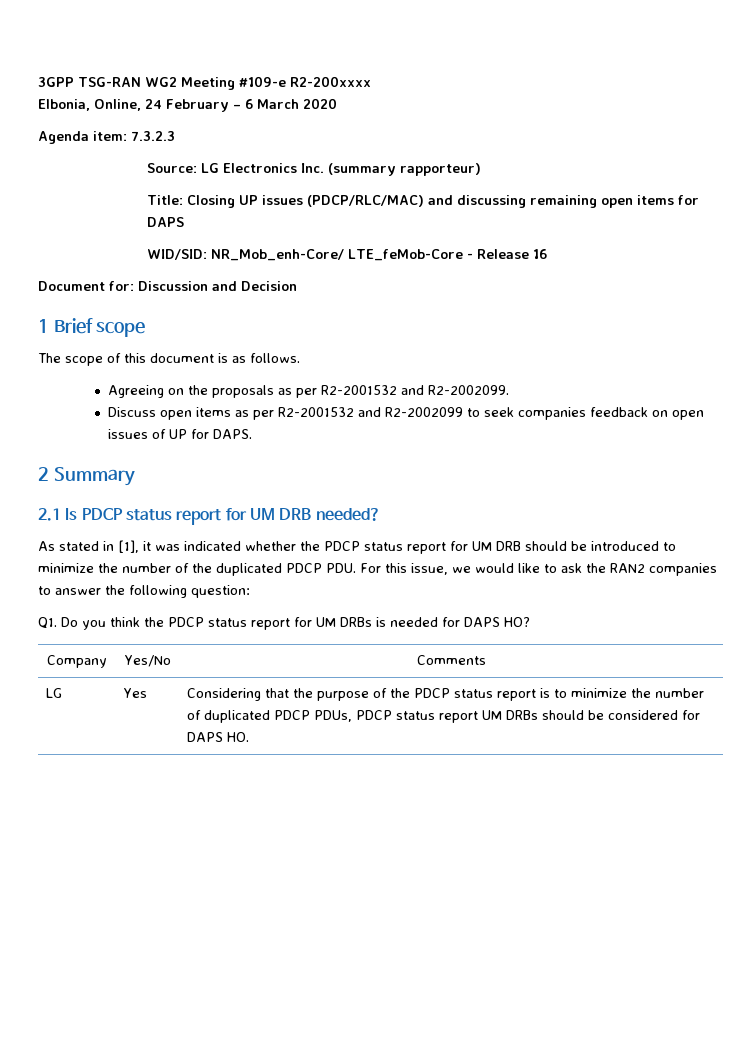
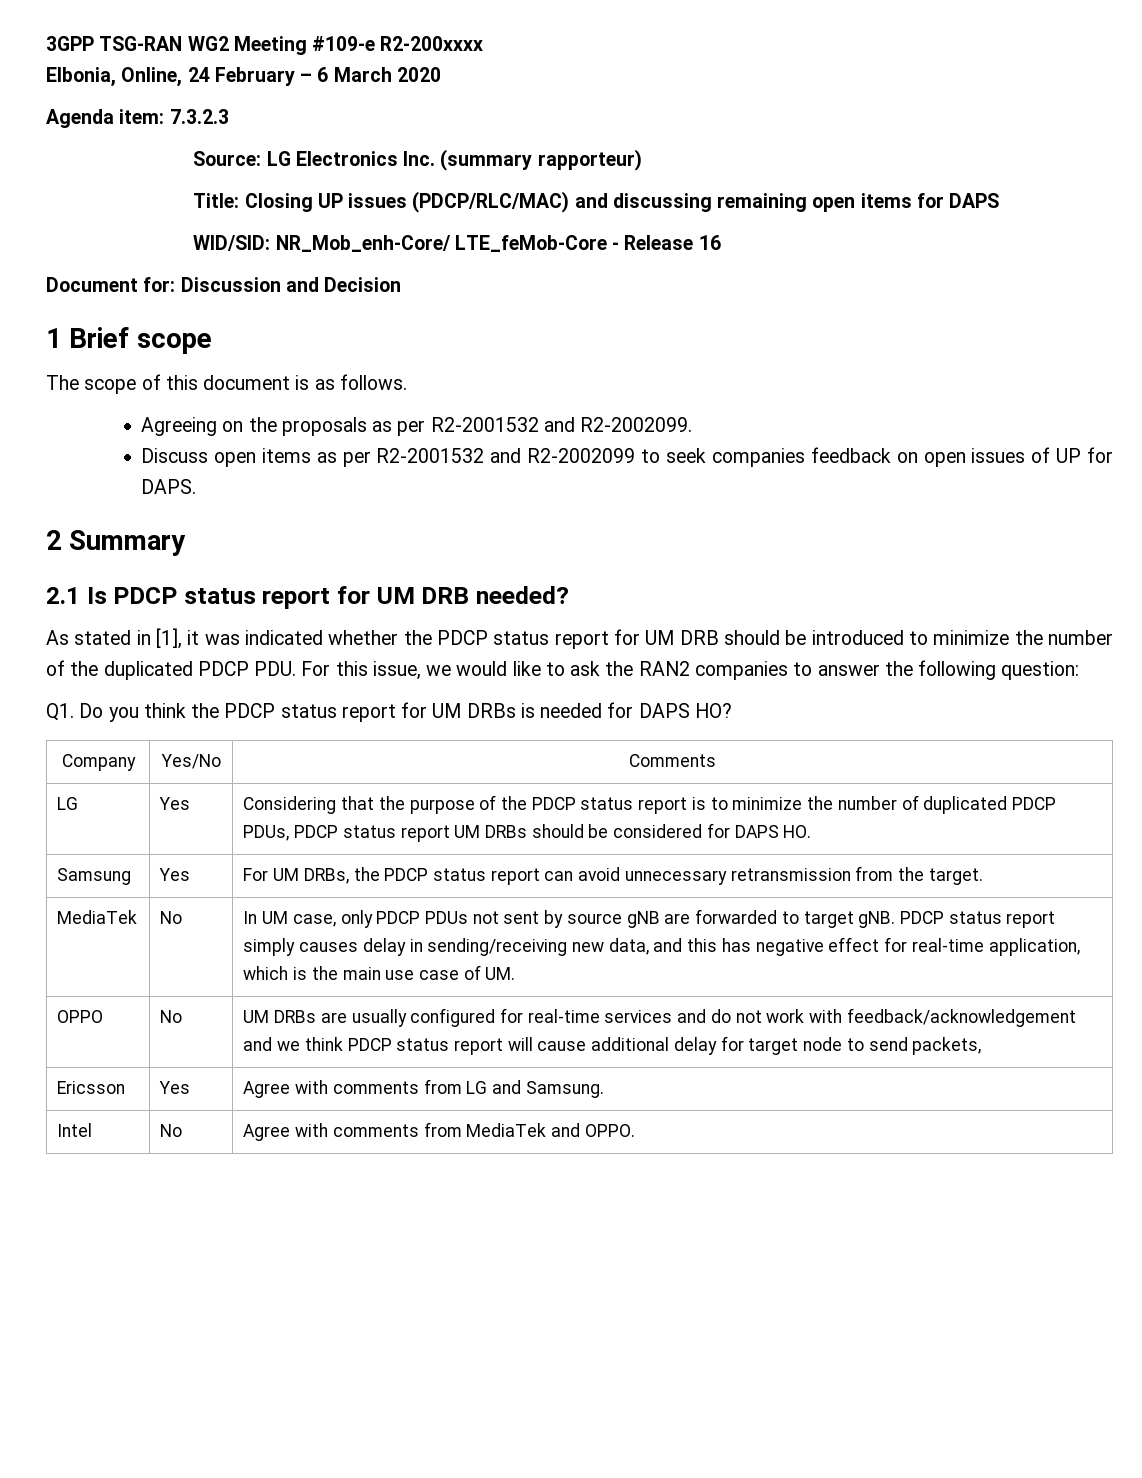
(250, 737) none -> [57,868,132,885] [159,868,191,881] [243,866,983,885] [57,910,138,924] [160,911,183,924] [243,909,1056,928] [243,937,1080,956] [243,965,516,980] [57,1010,104,1023] [160,1010,183,1023] [243,1008,1076,1027] [243,1036,982,1055] [57,1081,126,1094] [159,1081,191,1094] [243,1079,604,1098] [57,1123,93,1137] [160,1124,183,1137] [243,1122,635,1141] // Samsung | Yes | For UM DRBs, the PDCP status report can avoid unnecessary retransmission from the target. // MediaTek | No | In UM case, only PDCP PDUs not sent by source gNB are forwarded to target gNB. PDCP status report simply causes delay in sending/receiving new data, and this has negative effect for real-time application, which is the main use case of UM. // OPPO | No | UM DRBs are usually configured for real-time services and do not work with feedback/acknowledgement and we think PDCP status report will cause additional delay for target node to send packets, // Ericsson | Yes | Agree with comments from LG and Samsung. // Intel | No | Agree with comments from MediaTek and OPPO.

